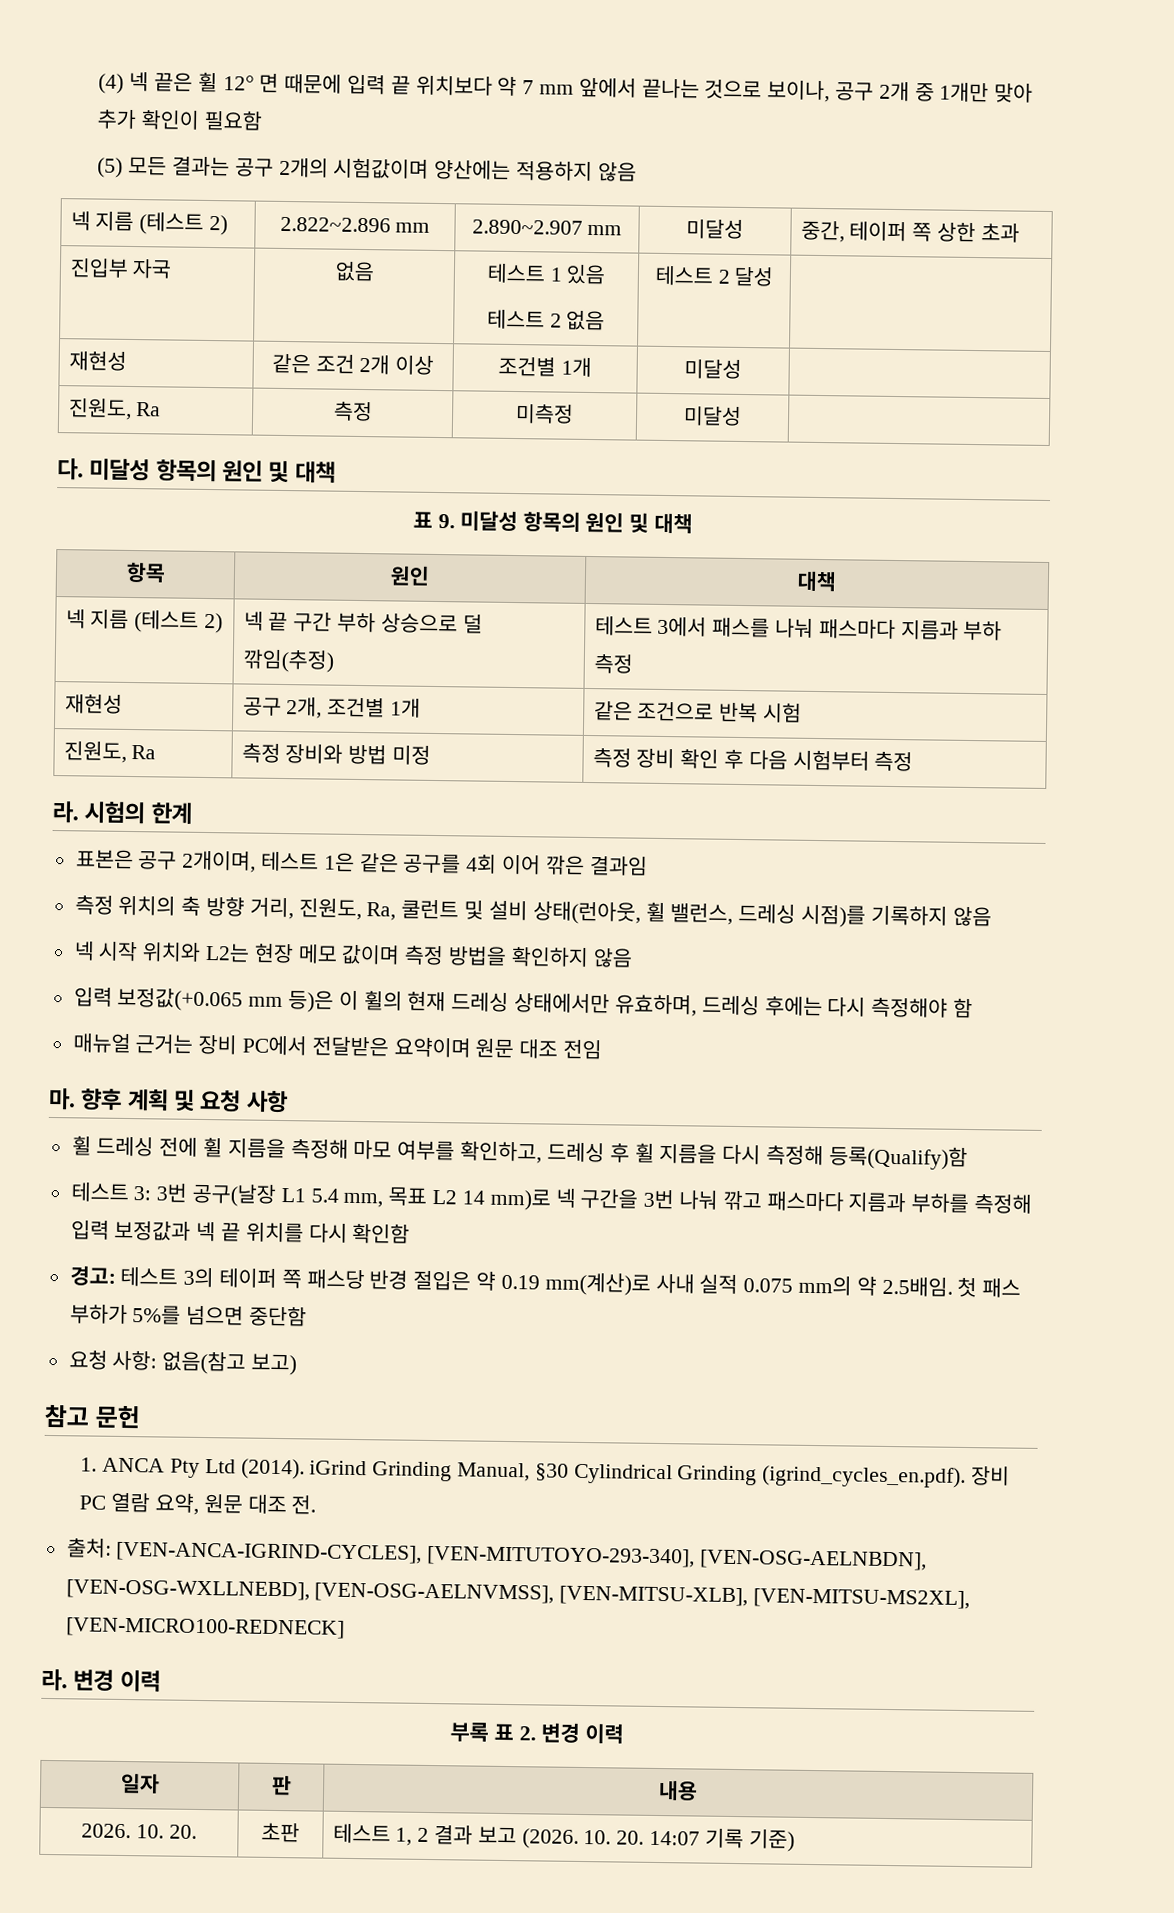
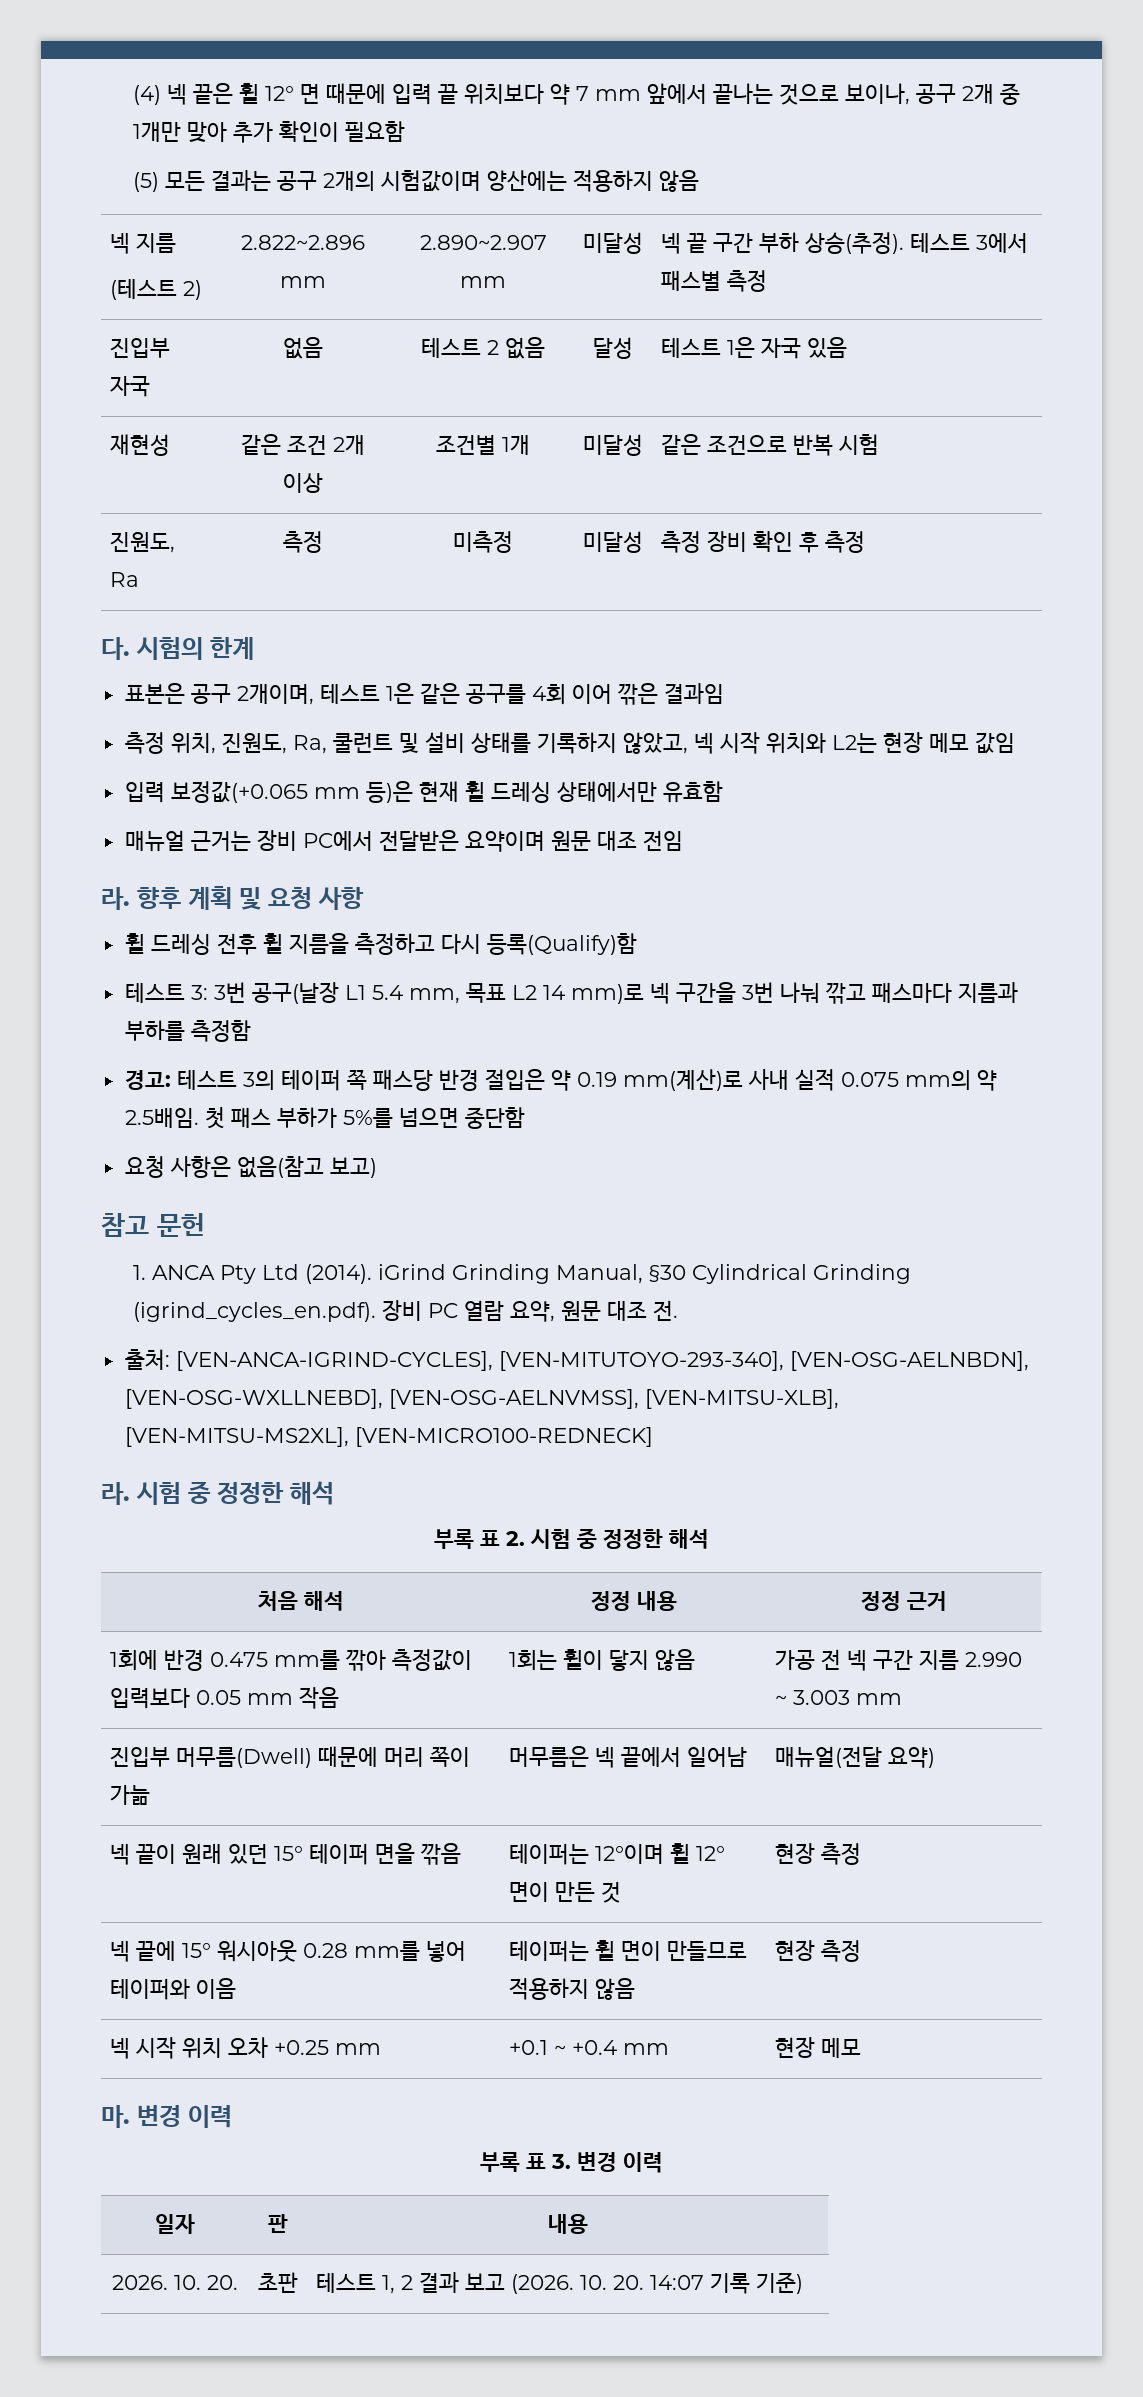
(135, 221) none -> (176, 243) //
[800,220,1020,243] 중간, 테이퍼 쪽 상한 초과 -> [660,232,1028,254] [660,270,767,292] 넥 끝 구간 부하 상승(추정). 테스트 3에서 패스별 측정
[549,264,607,285] [486,309,545,330] 1 있음 // 테스트 -> (481, 348) none
[654,265,731,286] 테스트 2 -> (545, 348) none
(775, 276) none -> [660,337,847,359] 테스트 1은 자국 있음
(742, 369) none -> [660,434,879,456] 같은 조건으로 반복 시험
[57,458,336,484] [413,510,693,534] [125,561,166,583] [390,565,430,586] [797,570,837,592] [65,609,224,634] [243,611,483,634] [242,649,334,673] [594,616,1003,641] [593,654,633,674] [64,694,123,714] [242,697,422,719] [593,701,803,723] [63,741,157,763] [241,743,432,765] // 다. 미달성 항목의 원인 및 대책 // 표 9. 미달성 항목의 원인 및 대책 // 항목 | 원인 | 대책 // 넥 지름 (테스트 2) | 넥 끝 구간 부하 상승으로 덜 깎임(추정) | 테스트 3에서 패스를 나눠 패스마다 지름과 부하 측정 // 재현성 | 공구 2개, 조건별 1개 | 같은 조건으로 반복 시험 // 진원도, Ra | 측정 장비와 방법 미정 | -> (643, 542) none
[748,749,914,772] [52,800,79,824] 다음 시험부터 측정 // 라. -> [824,531,865,553] [101,637,130,660] 측정 // 다.
[118,895,294,920] 위치의 축 방향 거리, -> [170,733,216,754] 위치,
[532,901,992,928] 상태(런아웃, 휠 밸런스, 드레싱 시점)를 기록하지 않음 // -> [470,732,688,754] 상태를 기록하지 않았고,
[341,944,633,968] 값이며 측정 방법을 확인하지 않음 -> [974,732,1015,754] 값임
[338,990,973,1019] 이 휠의 현재 드레싱 상태에서만 유효하며, 드레싱 후에는 다시 측정해야 함 -> [418,781,723,803] 현재 휠 드레싱 상태에서만 유효함
[48,1087,76,1111] 마. -> [101,887,130,910] 라.
[159,1136,824,1166] 전에 휠 지름을 측정해 마모 여부를 확인하고, 드레싱 후 휠 지름을 다시 측정해 -> [216,933,481,955] 전후 휠 지름을 측정하고 다시
[973,1194,1032,1214] [70,1220,411,1244] 측정해 입력 보정값과 넥 끝 위치를 다시 확인함 -> [190,1020,251,1042] 측정함
[112,1349,158,1371] 사항: -> [169,1156,231,1178] 사항은
(68, 1680) none -> [136,1481,334,1505] [434,1528,709,1549] [258,1591,344,1611] [590,1591,677,1611] [861,1591,947,1611] [109,1649,472,1671] [109,1687,339,1709] [508,1649,695,1671] [774,1649,1022,1671] [774,1690,902,1705] [109,1746,470,1768] [109,1785,150,1805] [508,1746,747,1768] [774,1746,935,1768] [109,1843,461,1865] [508,1843,725,1865] [508,1882,621,1903] [774,1843,861,1865] [109,1940,466,1962] [109,1978,236,2000] [508,1940,747,1962] [508,1978,635,2000] [774,1940,861,1962] [109,2037,381,2059] [508,2040,669,2055] [774,2037,861,2058] [101,2105,130,2128] 시험 중 정정한 해석 // 부록 표 2. 시험 중 정정한 해석 // 처음 해석 | 정정 내용 | 정정 근거 // 1회에 반경 0.475 mm를 깎아 측정값이 입력보다 0.05 mm 작음 | 1회는 휠이 닿지 않음 | 가공 전 넥 구간 지름 2.990 ~ 3.003 mm // 진입부 머무름(Dwell) 때문에 머리 쪽이 가늚 | 머무름은 넥 끝에서 일어남 | 매뉴얼(전달 요약) // 넥 끝이 원래 있던 15° 테이퍼 면을 깎음 | 테이퍼는 12°이며 휠 12° 면이 만든 것 | 현장 측정 // 넥 끝에 15° 워시아웃 0.28 mm를 넣어 테이퍼와 이음 | 테이퍼는 휠 면이 만들므로 적용하지 않음 | 현장 측정 // 넥 시작 위치 오차 +0.25 mm | +0.1 ~ +0.4 mm | 현장 메모 // 마.
[519,1726,536,1741] 2. -> [551,2154,571,2169] 3.

